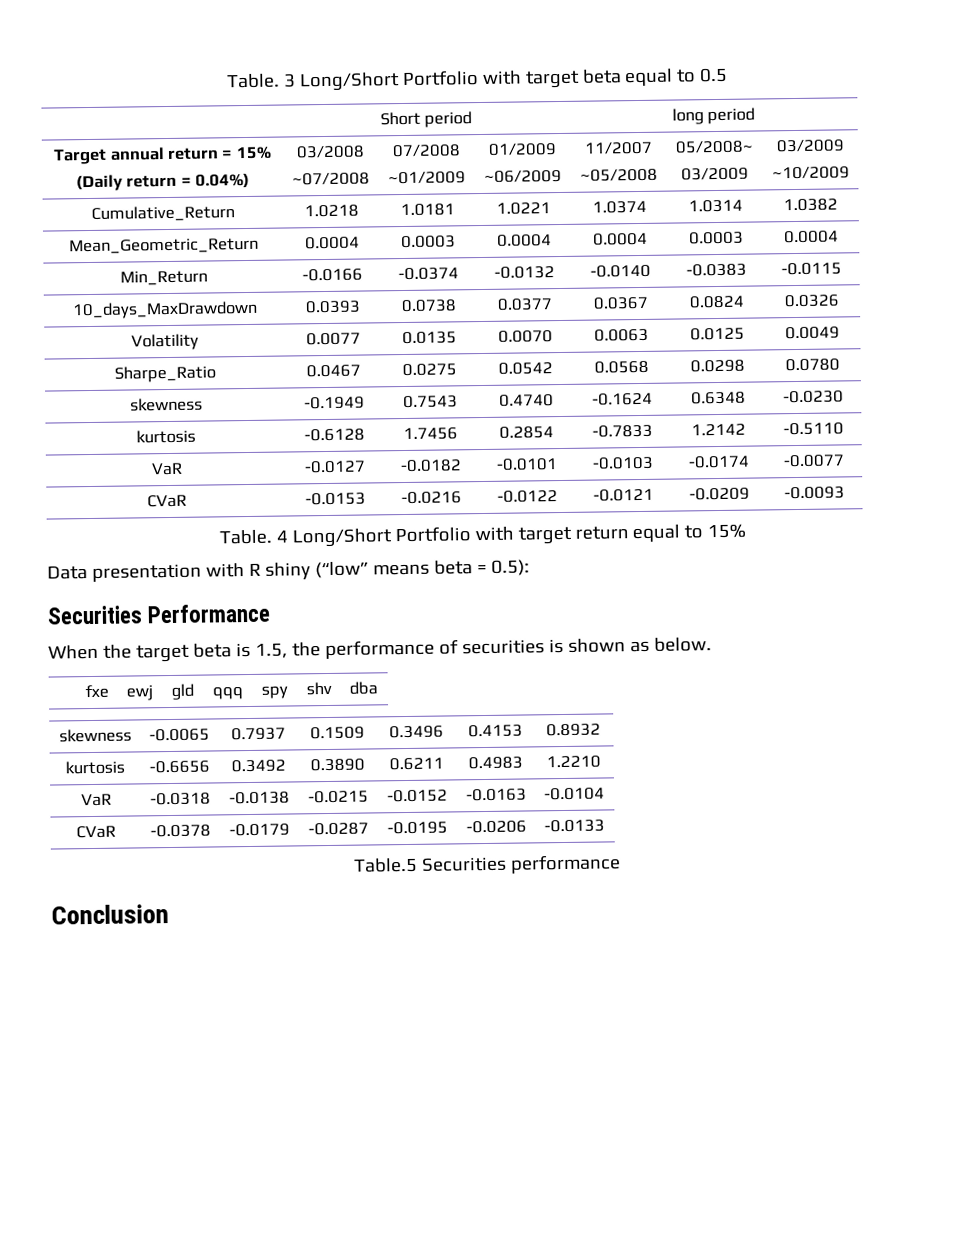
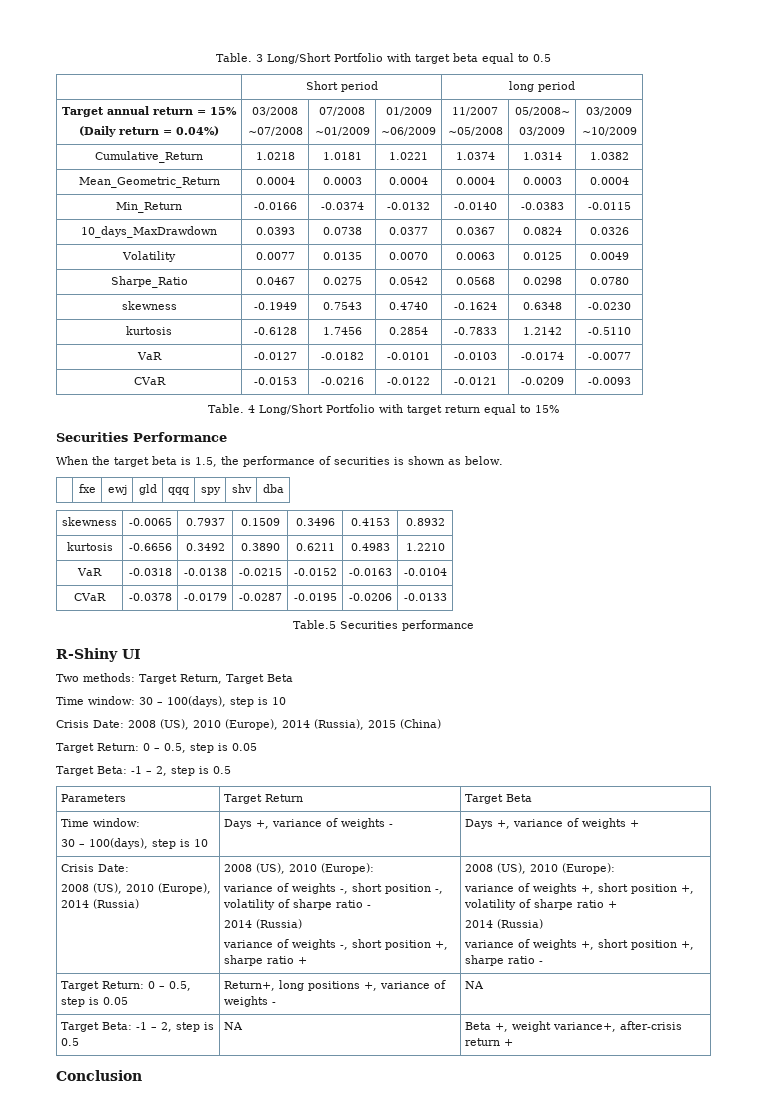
[47,559,530,582] // Data presentation with R shiny (“low” means beta = 0.5): -> (559, 409) none
(621, 864) none -> [56,648,141,662] [56,673,293,684] [56,696,286,707] [56,719,441,730] [56,743,257,753] [56,766,231,776] [61,794,127,802] [224,794,304,804] [465,794,533,804] [61,818,141,827] [61,838,209,849] [224,818,394,829] [465,818,640,829] [61,864,130,872] [61,883,212,894] [61,899,140,909] [224,863,375,874] [223,883,444,894] [223,899,372,910] [224,919,303,929] [223,939,449,950] [224,955,308,966] [465,863,616,874] [464,883,695,894] [464,899,618,910] [465,919,544,929] [464,939,695,950] [465,955,544,966] [61,981,192,991] [61,997,129,1007] [224,980,447,991] [224,996,277,1007] [465,981,485,989] [61,1022,215,1032] [61,1038,80,1046] [224,1022,244,1030] [465,1021,683,1032] [465,1038,514,1046] // R-Shiny UI // Two methods: Target Return, Target Beta // Time window: 30 – 100(days), step is 10 // Crisis Date: 2008 (US), 2010 (Europe), 2014 (Russia), 2015 (China) // Target Return: 0 – 0.5, step is 0.05 // Target Beta: -1 – 2, step is 0.5 // Parameters | Target Return | Target Beta // Time window: // 30 – 100(days), step is 10 | Days +, variance of weights - | Days +, variance of weights + // Crisis Date: // 2008 (US), 2010 (Europe), 2014 (Russia) | 2008 (US), 2010 (Europe): // variance of weights -, short position -, volatility of sharpe ratio - // 2014 (Russia) // variance of weights -, short position +, sharpe ratio + | 2008 (US), 2010 (Europe): // variance of weights +, short position +, volatility of sharpe ratio + // 2014 (Russia) // variance of weights +, short position +, sharpe ratio - // Target Return: 0 – 0.5, step is 0.05 | Return+, long positions +, variance of weights - | NA // Target Beta: -1 – 2, step is 0.5 | NA | Beta +, weight variance+, after-crisis return +

